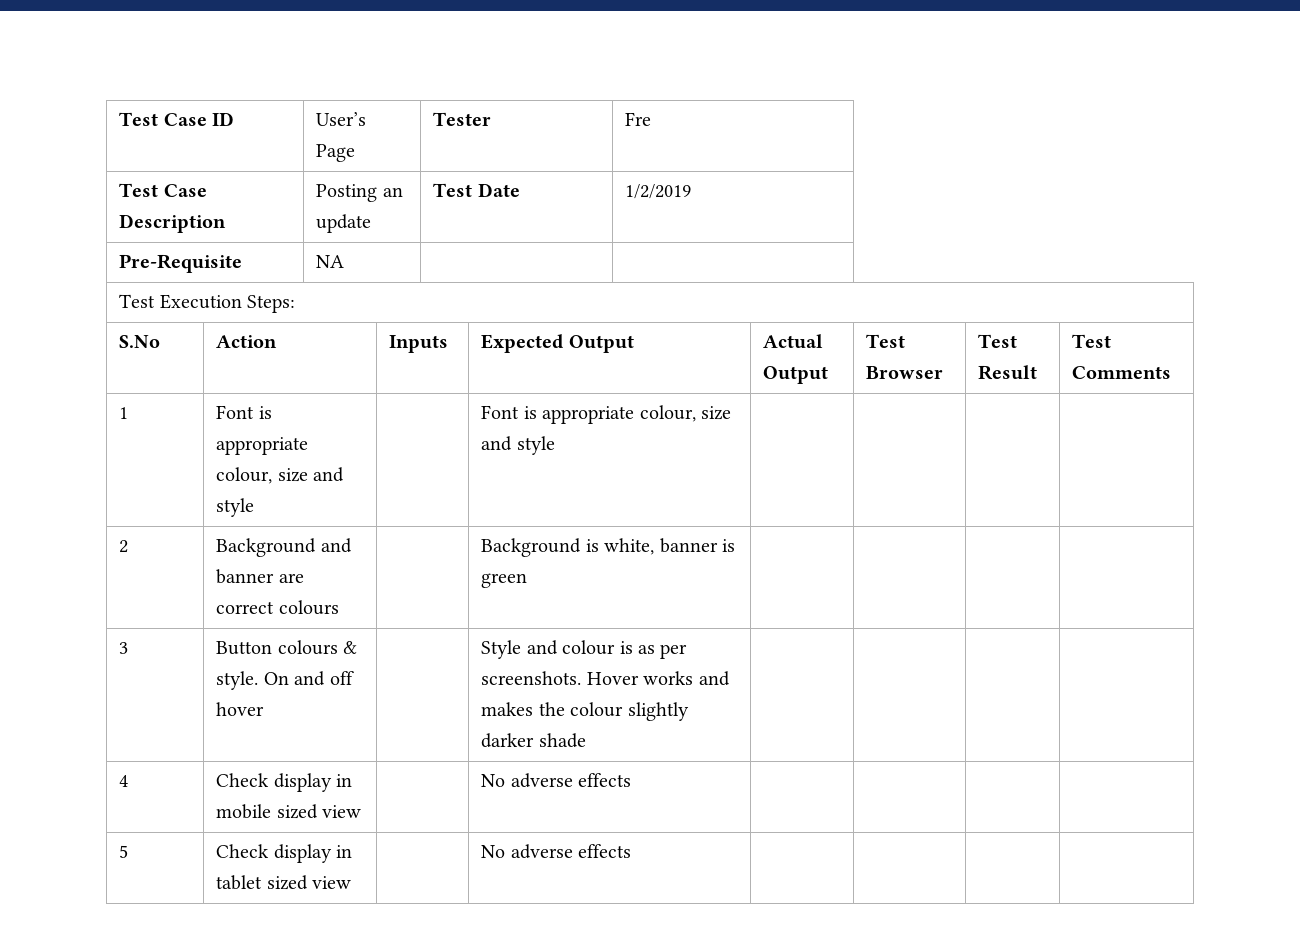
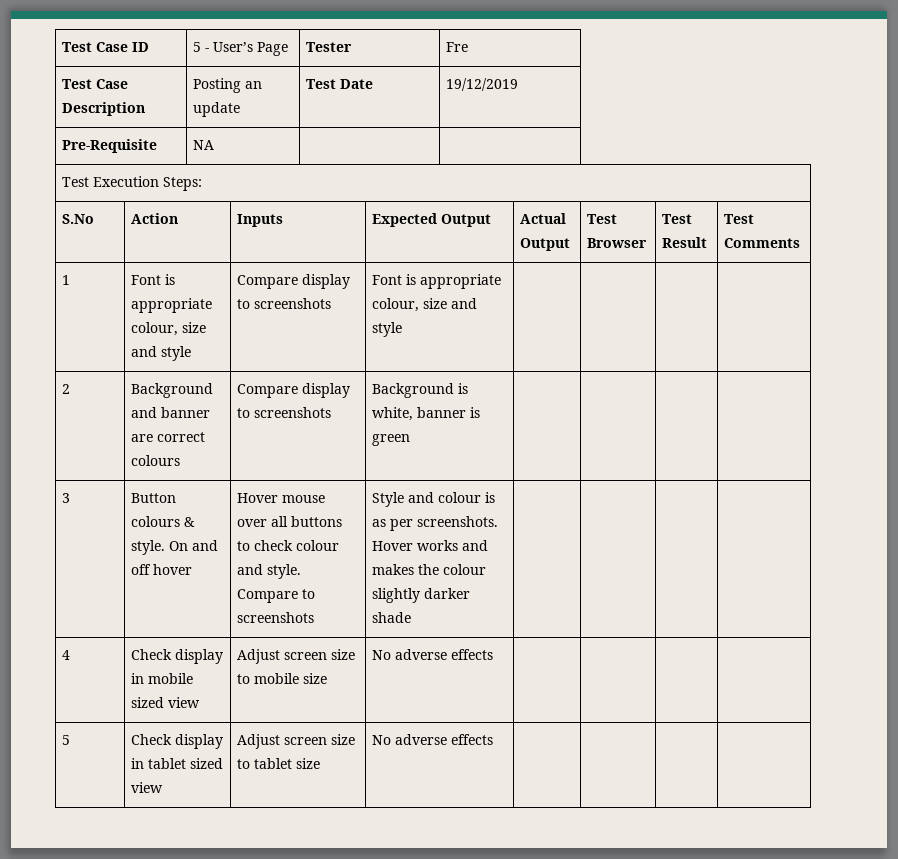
(235, 119) none -> [193,42,210,52] 5 -
[625,184,692,199] 1/2/2019 -> [446,78,519,91] 19/12/2019
(255, 507) none -> [237,274,351,289] [237,298,332,309] Compare display to screenshots
(339, 607) none -> [237,383,351,398] [237,407,332,418] Compare display to screenshots
(265, 709) none -> [237,493,326,503] [237,516,343,527] [237,540,340,551] [237,564,302,579] [237,589,316,603] [237,612,315,623] Hover mouse over all buttons to check colour and style. Compare to screenshots
(362, 811) none -> [237,649,356,664] [237,673,328,684] Adjust screen size to mobile size
(352, 882) none -> [237,734,356,749] [237,758,321,769] Adjust screen size to tablet size

